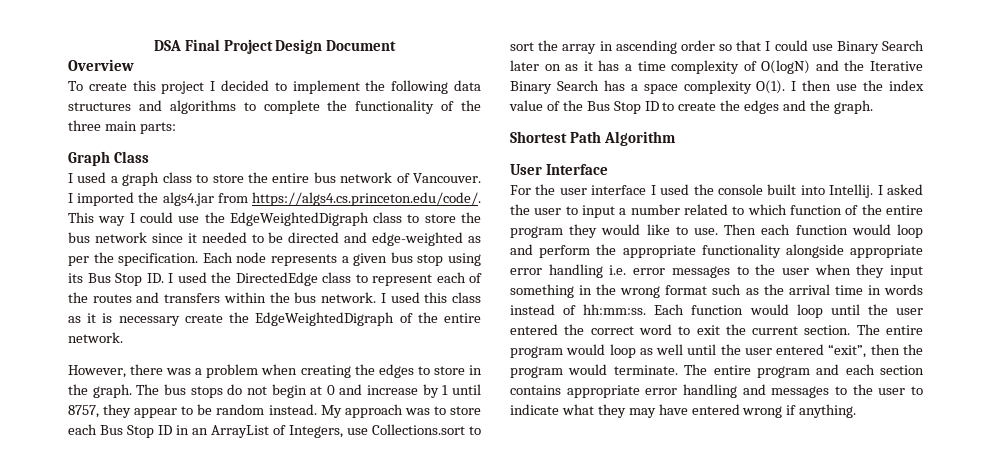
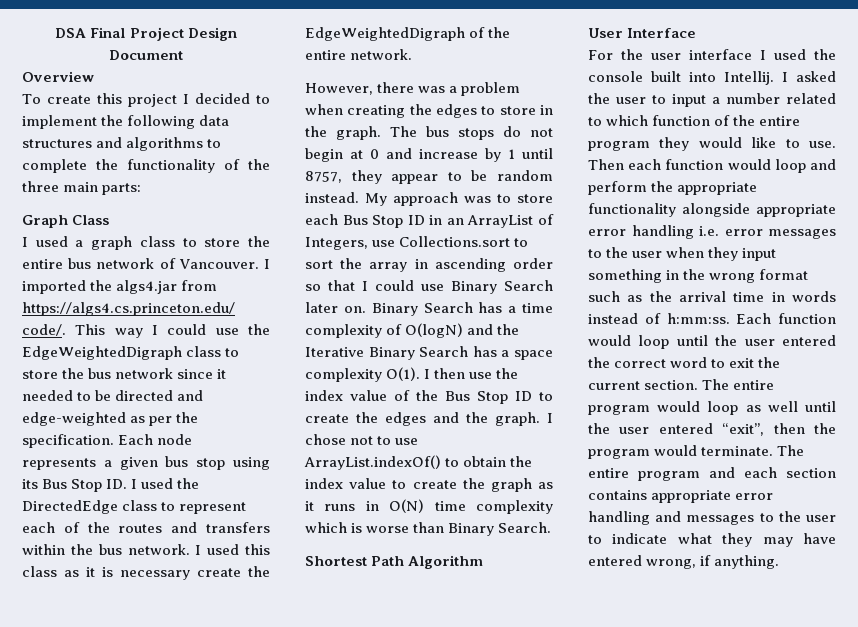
[544,61,593,71] on as it -> [343,302,473,316] on. Binary Search
(873, 107) none -> [547,413,553,423] [305,434,419,445] [304,455,533,470] [305,478,553,492] [305,499,553,514] [305,522,552,536] I chose not to use ArrayList.indexOf() to obtain the index value to create the graph as it runs in O(N) time complexity which is worse than Binary Search.
[583,304,647,315] hh:mm:ss. -> [666,313,730,324] h:mm:ss.
[742,406,783,418] wrong -> [646,559,697,569] wrong,

